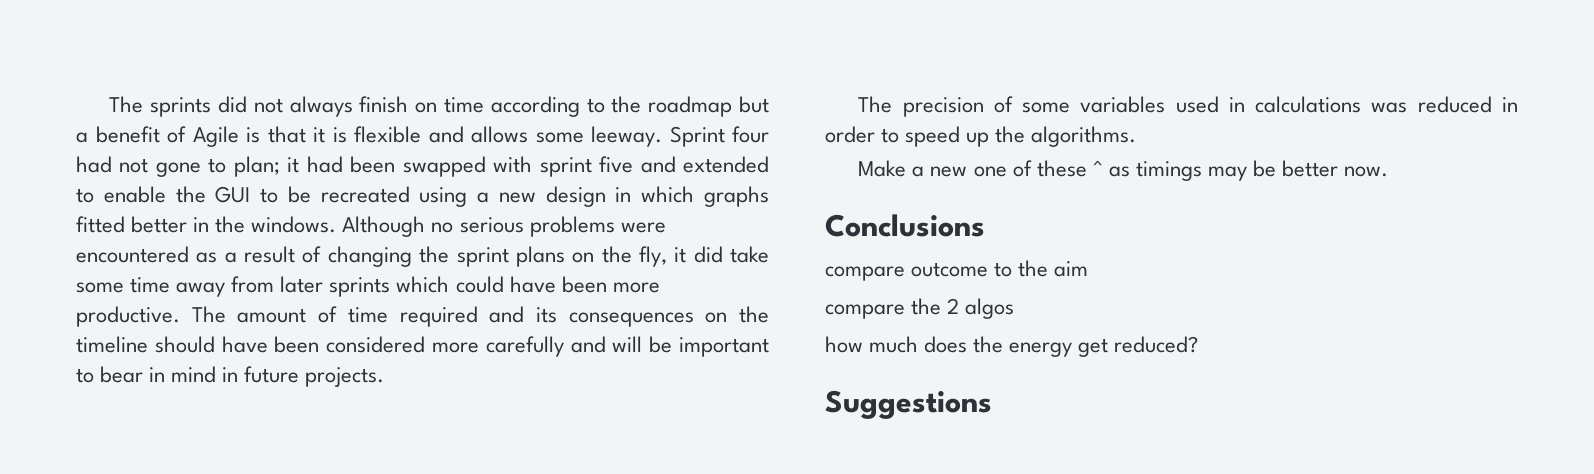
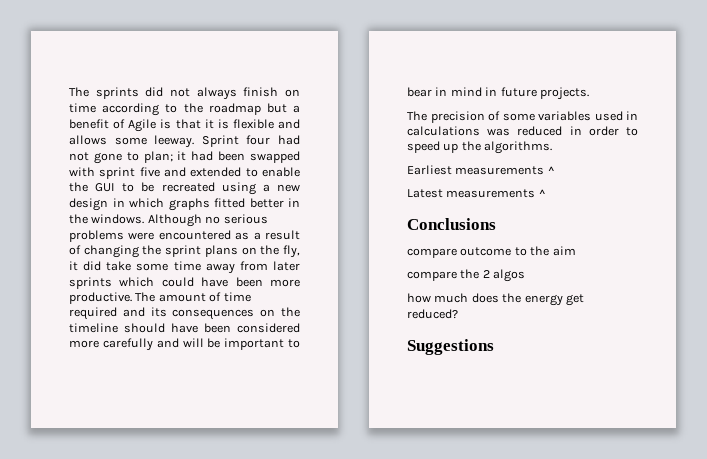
[858,160,1389,181] Make a new one of these ^ as timings may be better now. -> [407,165,555,175] [407,189,546,198] Earliest measurements ^ // Latest measurements ^

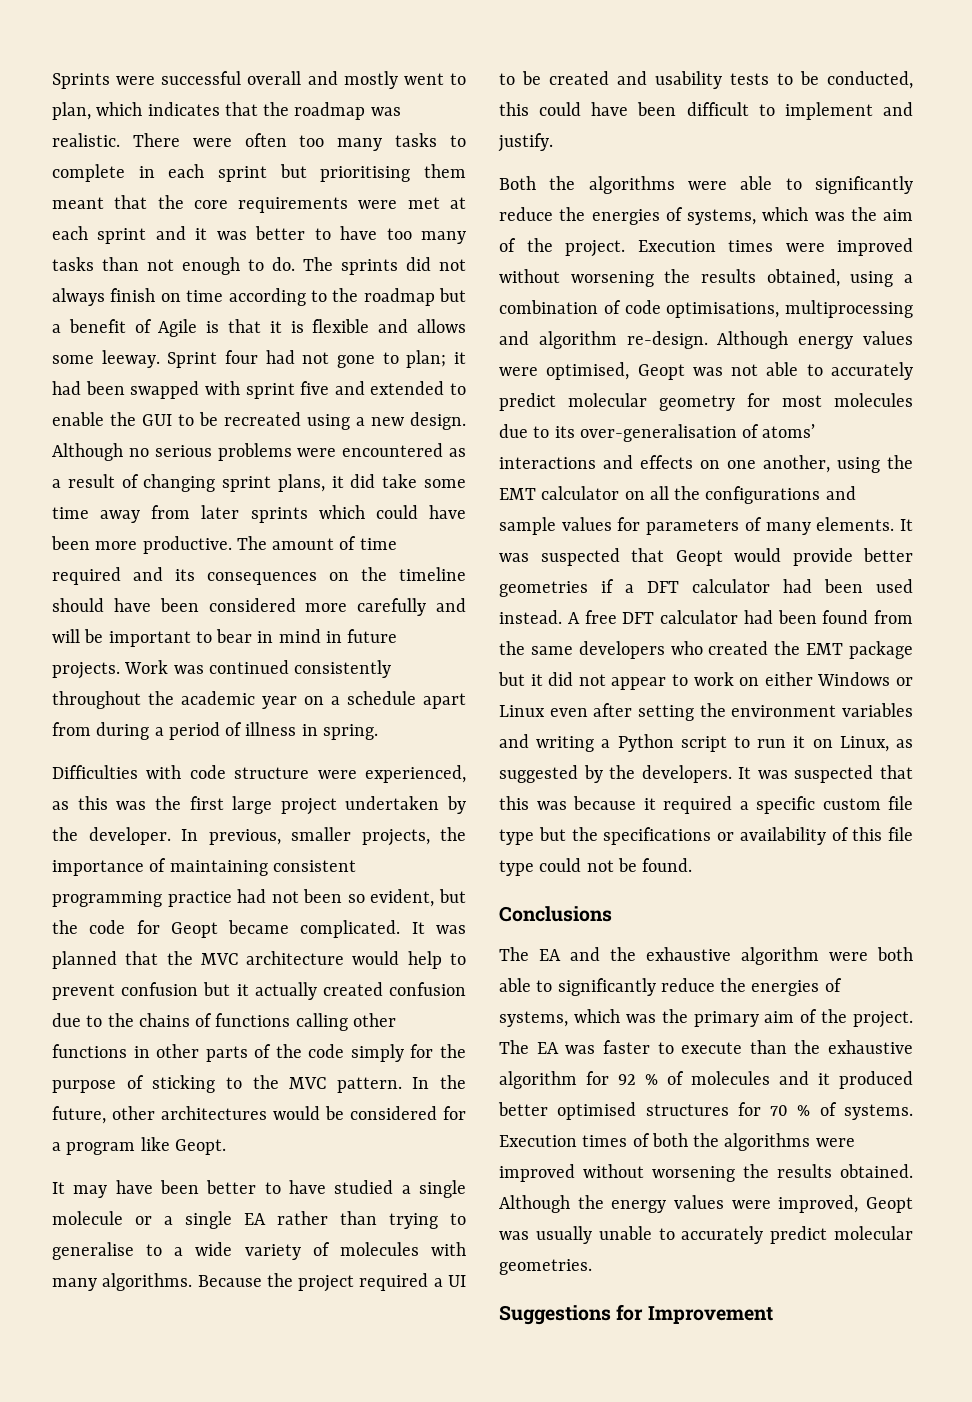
(69, 92) none -> [52,71,467,89] [52,102,401,120] [52,133,466,151] [52,164,466,182] [52,195,466,213] [52,226,467,244] [52,257,295,275] Sprints were successful overall and mostly went to plan, which indicates that the roadmap was realistic. There were often too many tasks to complete in each sprint but prioritising them meant that the core requirements were met at each sprint and it was better to have too many tasks than not enough to do.
[69,198,300,211] [69,214,145,224] design in which graphs fitted better in the windows. -> [410,412,466,430] design.
[142,245,300,258] the sprint plans on the fly, -> [222,474,325,492] sprint plans,
[407,111,638,123] [407,126,638,136] [407,141,553,154] [407,165,555,175] [407,189,546,198] [407,218,496,230] [407,246,576,258] [407,269,526,282] [407,293,584,306] [407,309,458,319] // The precision of some variables used in calculations was reduced in order to speed up the algorithms. // Earliest measurements ^ // Latest measurements ^ // Conclusions // compare outcome to the aim // compare the 2 algos // how much does the energy get reduced? -> [124,660,392,678] [52,691,466,709] [52,722,378,740] [52,765,466,783] [52,796,466,815] [52,827,466,846] [52,858,356,876] [52,889,466,907] [52,920,466,938] [52,951,466,969] [52,982,466,1000] [52,1013,396,1031] [52,1044,466,1062] [52,1075,466,1093] [52,1106,466,1124] [52,1137,226,1155] [52,1180,466,1198] [52,1211,466,1229] [52,1242,467,1260] [52,1273,466,1292] [499,71,913,89] [499,102,913,120] [498,133,553,152] [499,176,913,194] [499,207,913,225] [499,238,913,257] [499,269,913,287] [499,300,913,318] [499,331,913,349] [499,362,913,380] [499,393,913,411] [499,424,816,442] [499,455,913,473] [499,486,856,504] [499,517,913,535] [499,548,913,566] [499,579,913,597] [499,610,913,624] [499,641,913,659] [498,672,914,690] [499,703,913,721] [499,734,913,752] [499,765,913,783] [499,796,913,814] [499,827,913,845] [499,858,693,876] [499,906,612,922] [499,947,913,965] [499,978,842,996] [499,1009,913,1028] [499,1040,913,1054] [499,1071,913,1089] [498,1102,913,1120] [499,1133,855,1151] [499,1164,913,1182] [499,1195,913,1213] [499,1226,913,1244] [499,1259,592,1275] Work was continued consistently throughout the academic year on a schedule apart from during a period of illness in spring. // Difficulties with code structure were experienced, as this was the first large project undertaken by the developer. In previous, smaller projects, the importance of maintaining consistent programming practice had not been so evident, but the code for Geopt became complicated. It was planned that the MVC architecture would help to prevent confusion but it actually created confusion due to the chains of functions calling other functions in other parts of the code simply for the purpose of sticking to the MVC pattern. In the future, other architectures would be considered for a program like Geopt. // It may have been better to have studied a single molecule or a single EA rather than trying to generalise to a wide variety of molecules with many algorithms. Because the project required a UI to be created and usability tests to be conducted, this could have been difficult to implement and justify. // Both the algorithms were able to significantly reduce the energies of systems, which was the aim of the project. Execution times were improved without worsening the results obtained, using a combination of code optimisations, multiprocessing and algorithm re-design. Although energy values were optimised, Geopt was not able to accurately predict molecular geometry for most molecules due to its over-generalisation of atoms’ interactions and effects on one another, using the EMT calculator on all the configurations and sample values for parameters of many elements. It was suspected that Geopt would provide better geometries if a DFT calculator had been used instead. A free DFT calculator had been found from the same developers who created the EMT package but it did not appear to work on either Windows or Linux even after setting the environment variables and writing a Python script to run it on Linux, as suggested by the developers. It was suspected that this was because it required a specific custom file type but the specifications or availability of this file type could not be found. // Conclusions // The EA and the exhaustive algorithm were both able to significantly reduce the energies of systems, which was the primary aim of the project. The EA was faster to execute than the exhaustive algorithm for 92 % of molecules and it produced better optimised structures for 70 % of systems. Execution times of both the algorithms were improved without worsening the results obtained. Although the energy values were improved, Geopt was usually unable to accurately predict molecular geometries.
(494, 347) none -> [616,1304,773,1324] for Improvement

